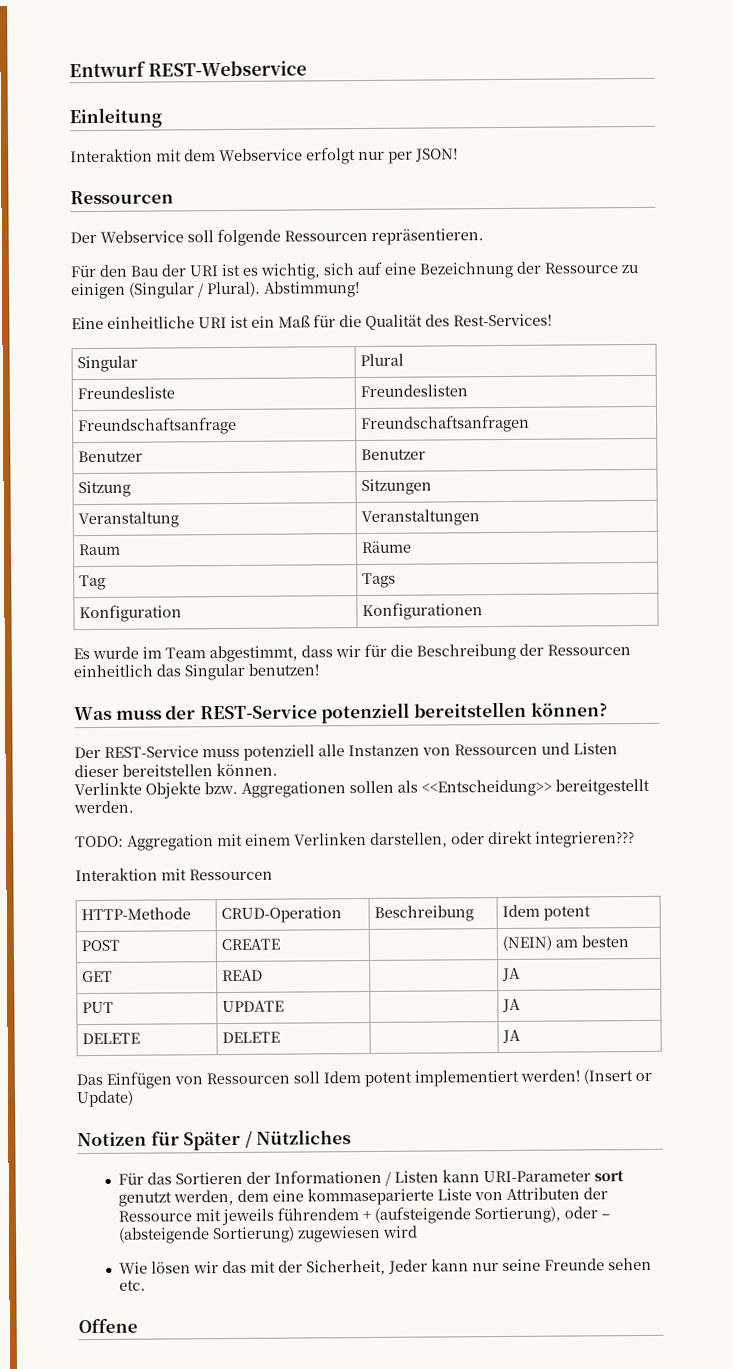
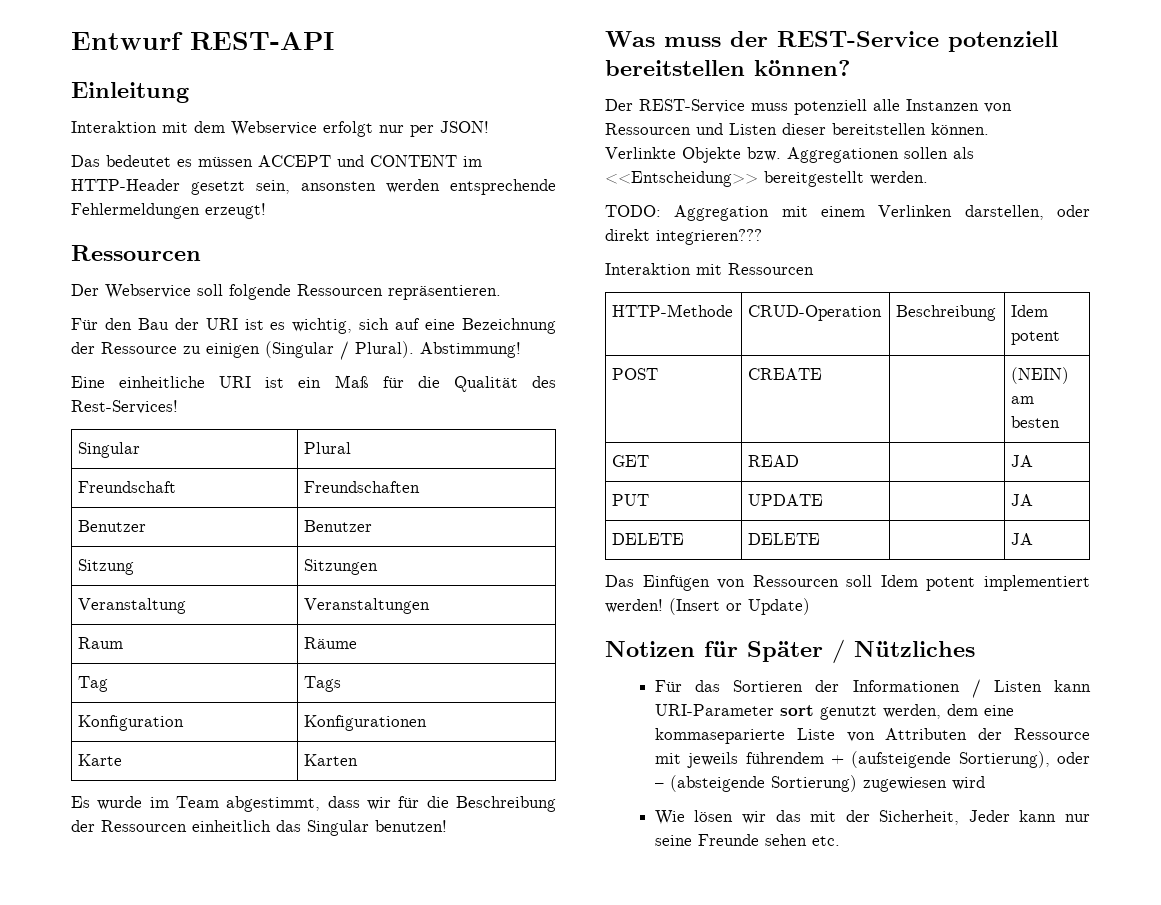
[147,60,307,77] REST-Webservice -> [190,32,334,50] REST-API
(458, 155) none -> [71,155,482,167] [71,179,556,195] [71,203,266,219] // Das bedeutet es müssen ACCEPT und CONTENT im HTTP-Header gesetzt sein, ansonsten werden entsprechende Fehlermeldungen erzeugt!
[76,386,175,400] [359,384,468,398] [77,416,237,436] [360,414,530,434] Freundesliste | Freundeslisten // Freundschaftsanfrage | Freundschaftsanfragen -> [78,481,177,493] [304,481,421,493] Freundschaft | Freundschaften
(483, 611) none -> [78,754,123,766] [304,754,359,766] // Karte | Karten
[78,1318,138,1334] // Offene -> (840, 841) none

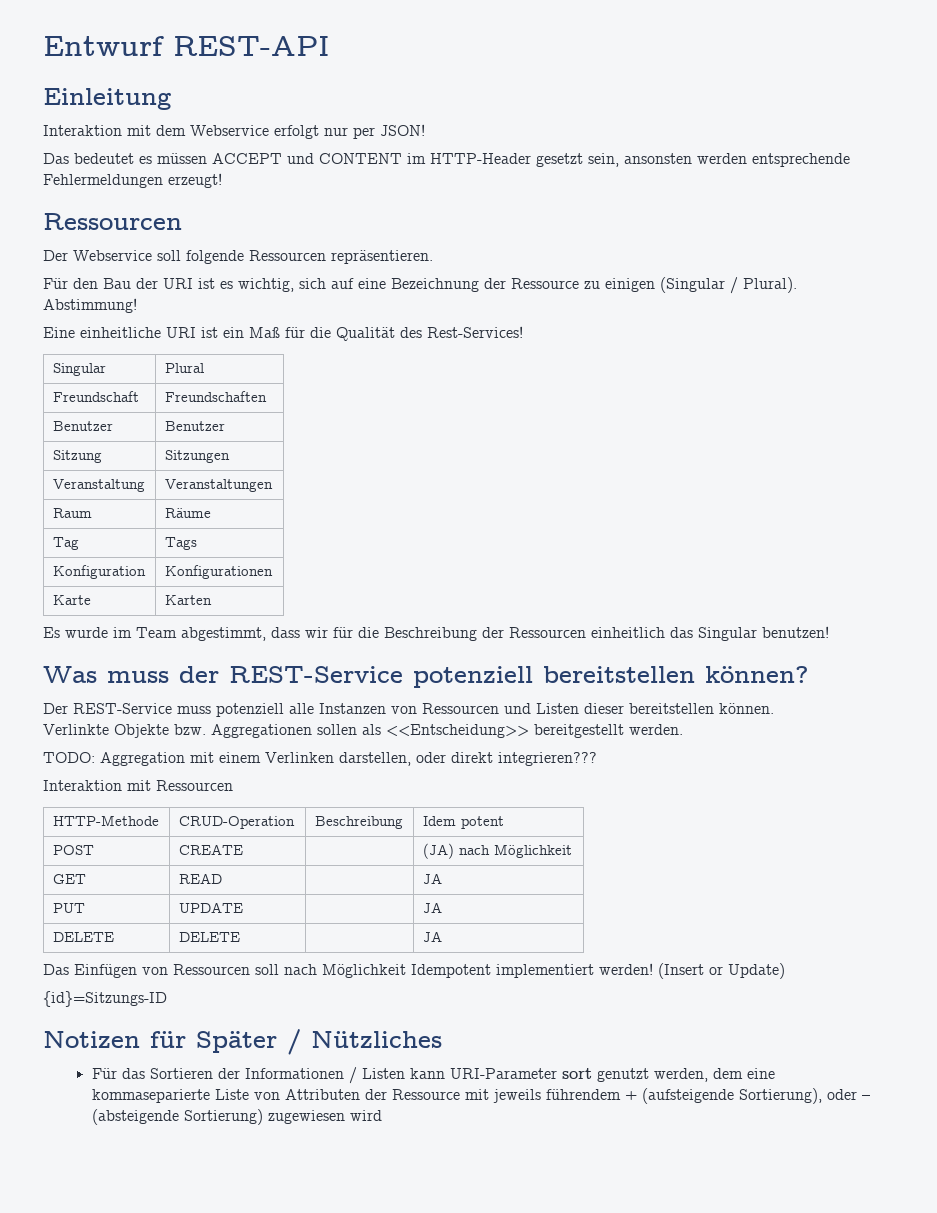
[1011,367,1070,384] [1011,396,1035,404] [1011,416,1061,428] (NEIN) am besten -> [422,843,572,859] (JA) nach Möglichkeit
[880,575,976,591] Idem potent -> [284,964,491,978] nach Möglichkeit Idempotent
(810, 606) none -> [43,991,167,1007] // {id}=Sitzungs-ID
[654,810,1090,825] [654,834,840,846] // Wie lösen wir das mit der Sicherheit, Jeder kann nur seine Freunde sehen etc. -> (382, 1115) none

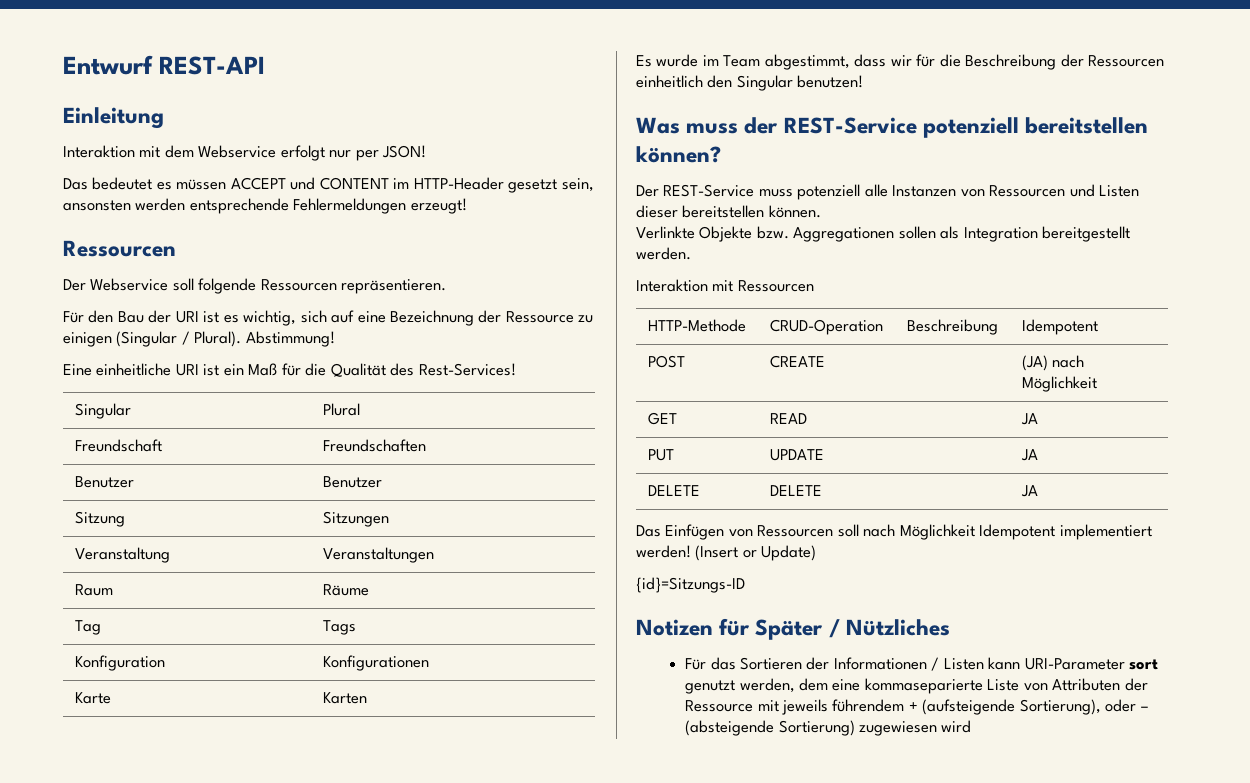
[670,627,693,638] das -> [707,75,733,88] den
[386,724,529,738] <<Entscheidung>> -> [963,227,1038,242] Integration
[43,752,597,766] // TODO: Aggregation mit einem Verlinken darstellen, oder direkt integrieren??? -> (691, 253) none
[422,816,504,829] Idem potent -> [1021,319,1098,335] Idempotent

